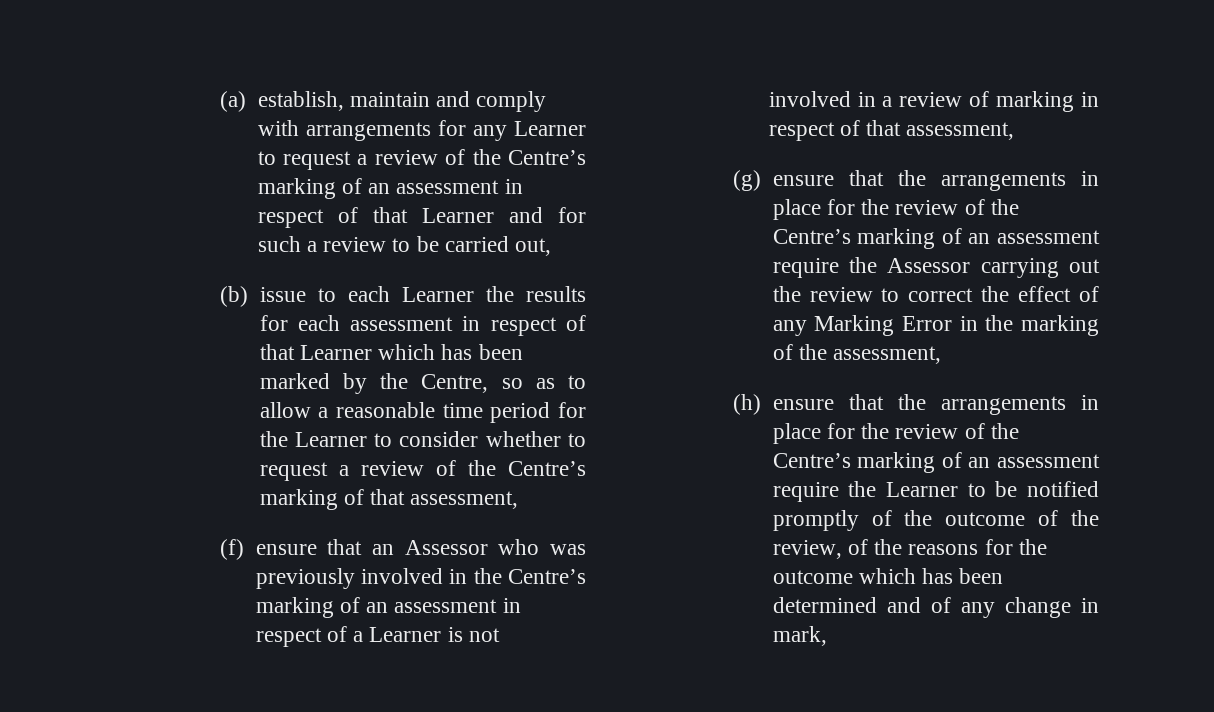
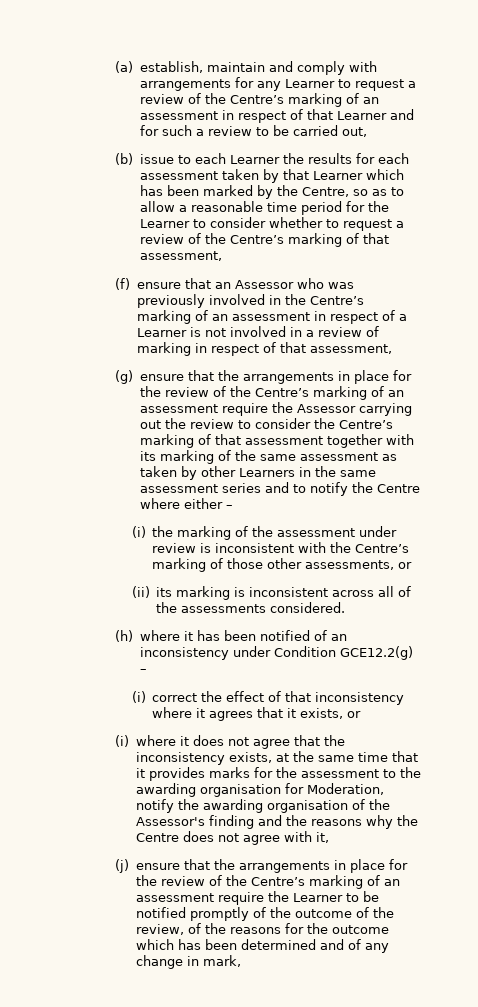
[462,315,586,336] in respect of -> [221,169,279,183] taken by
[908,286,1099,302] [772,315,1099,336] [772,344,942,364] [733,394,762,415] correct the effect of any Marking Error in the marking of the assessment, // (h) -> [254,418,393,429] [139,434,414,448] [139,450,397,464] [139,466,376,480] [139,482,420,496] [139,498,233,509] [131,526,398,540] [152,542,410,553] [152,558,413,572] [131,586,412,600] [156,602,346,613] [115,630,347,642] [139,646,413,660] [139,669,147,673] [131,691,405,705] [152,707,362,721] [115,735,345,749] [135,751,418,765] [135,767,421,781] [135,783,384,797] [135,799,390,813] [135,815,418,829] [135,831,329,845] [115,859,130,873] consider the Centre’s marking of that assessment together with its marking of the same assessment as taken by other Learners in the same assessment series and to notify the Centre where either – // (i) the marking of the assessment under review is inconsistent with the Centre’s marking of those other assessments, or // (ii) its marking is inconsistent across all of the assessments considered. // (h) where it has been notified of an inconsistency under Condition GCE12.2(g) – // (i) correct the effect of that inconsistency where it agrees that it exists, or // (i) where it does not agree that the inconsistency exists, at the same time that it provides marks for the assessment to the awarding organisation for Moderation, notify the awarding organisation of the Assessor's finding and the reasons why the Centre does not agree with it, // (j)

